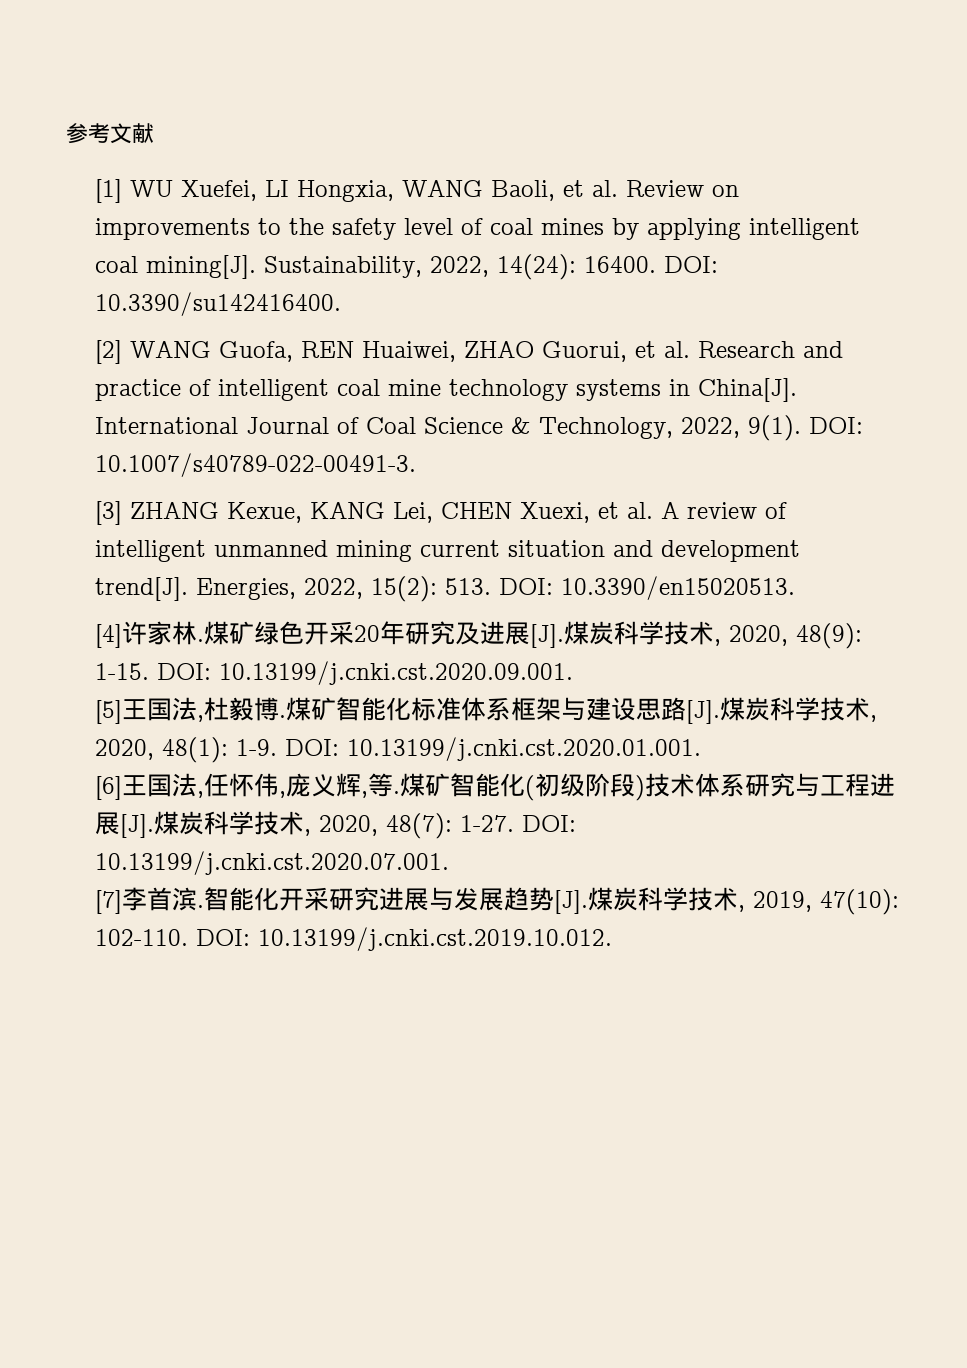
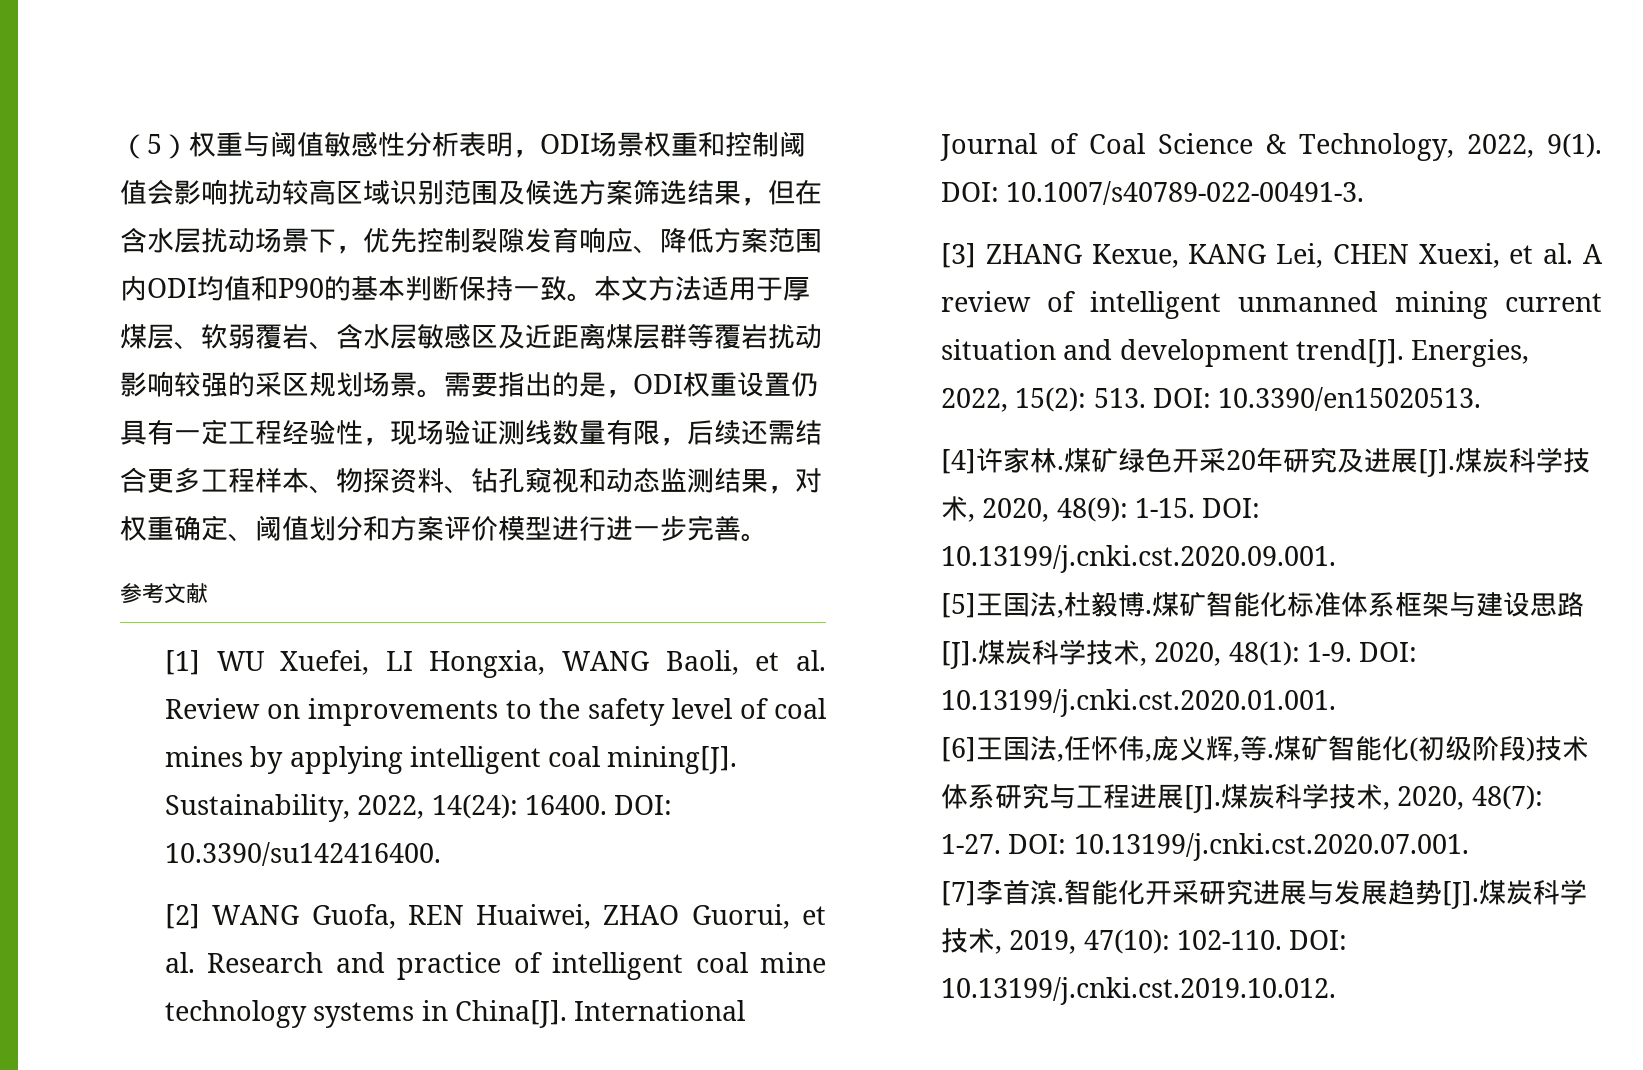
(66, 133) none -> [120,131,806,159] [120,179,822,206] [120,227,822,254] [120,276,810,302] [120,323,822,350] [120,371,818,398] [120,419,822,446] [120,467,822,494] [120,515,768,542] （5）权重与阈值敏感性分析表明，ODI场景权重和控制阈值会影响扰动较高区域识别范围及候选方案筛选结果，但在含水层扰动场景下，优先控制裂隙发育响应、降低方案范围内ODI均值和P90的基本判断保持一致。本文方法适用于厚煤层、软弱覆岩、含水层敏感区及近距离煤层群等覆岩扰动影响较强的采区规划场景。需要指出的是，ODI权重设置仍具有一定工程经验性，现场验证测线数量有限，后续还需结合更多工程样本、物探资料、钻孔窥视和动态监测结果，对权重确定、阈值划分和方案评价模型进行进一步完善。 //

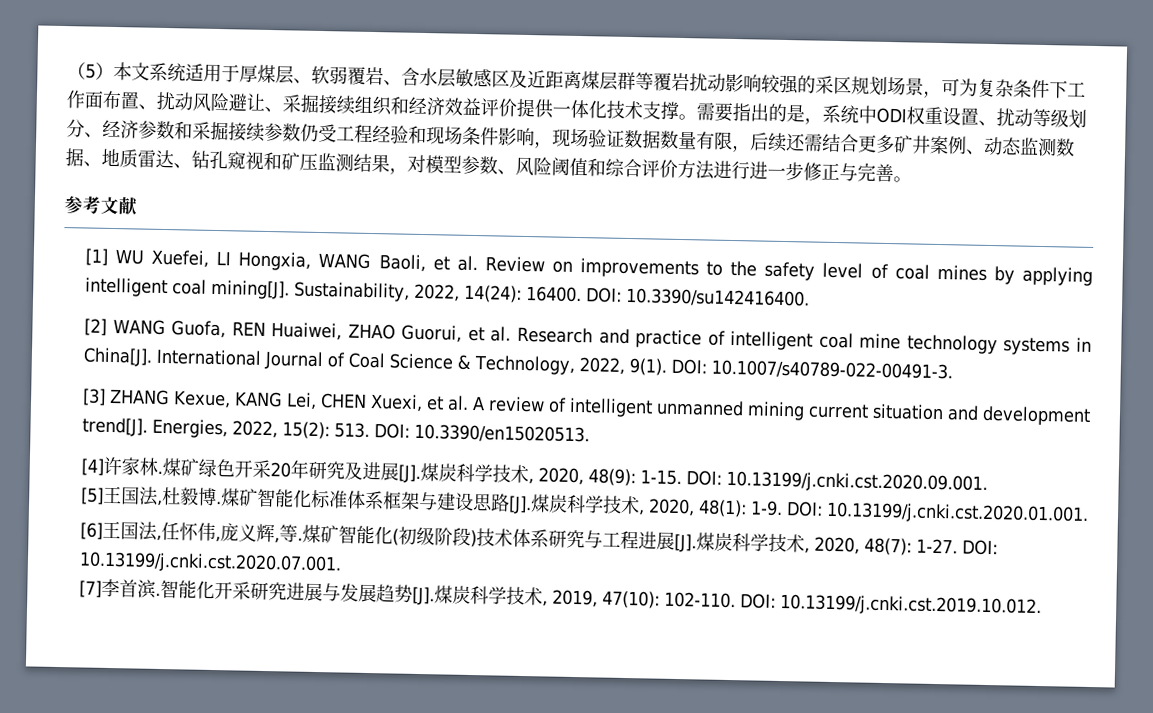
[189,131,806,158] [120,179,822,206] [120,227,822,254] [120,276,702,302] 权重与阈值敏感性分析表明，ODI场景权重和控制阈值会影响扰动较高区域识别范围及候选方案筛选结果，但在含水层扰动场景下，优先控制裂隙发育响应、降低方案范围内ODI均值和P90的基本判断保持一致。本文方法 -> [113,61,186,82] 本文系统
(417, 384) none -> [923,78,1086,99] [66,90,679,120] ，可为复杂条件下工作面布置、扰动风险避让、采掘接续组织和经济效益评价提供一体化技术支撑
(633, 393) none -> [822,104,877,124] 系统中
[791,372,818,397] [120,419,363,445] 仍具有一定工程经验性 -> [978,108,1087,129] [66,119,535,147] 、扰动等级划分、经济参数和采掘接续参数仍受工程经验和现场条件影响
[498,420,552,445] 测线 -> [624,129,661,149] 数据
[201,468,444,494] 工程样本、物探资料 -> [893,135,1075,157] [65,148,174,169] 矿井案例、动态监测数据、地质雷达
[606,468,660,493] 动态 -> [281,152,318,171] 矿压
[120,515,552,542] 权重确定、阈值划分和方案评价模型 -> [425,155,715,180] 模型参数、风险阈值和综合评价方法
(687, 528) none -> [803,162,858,182] 修正与

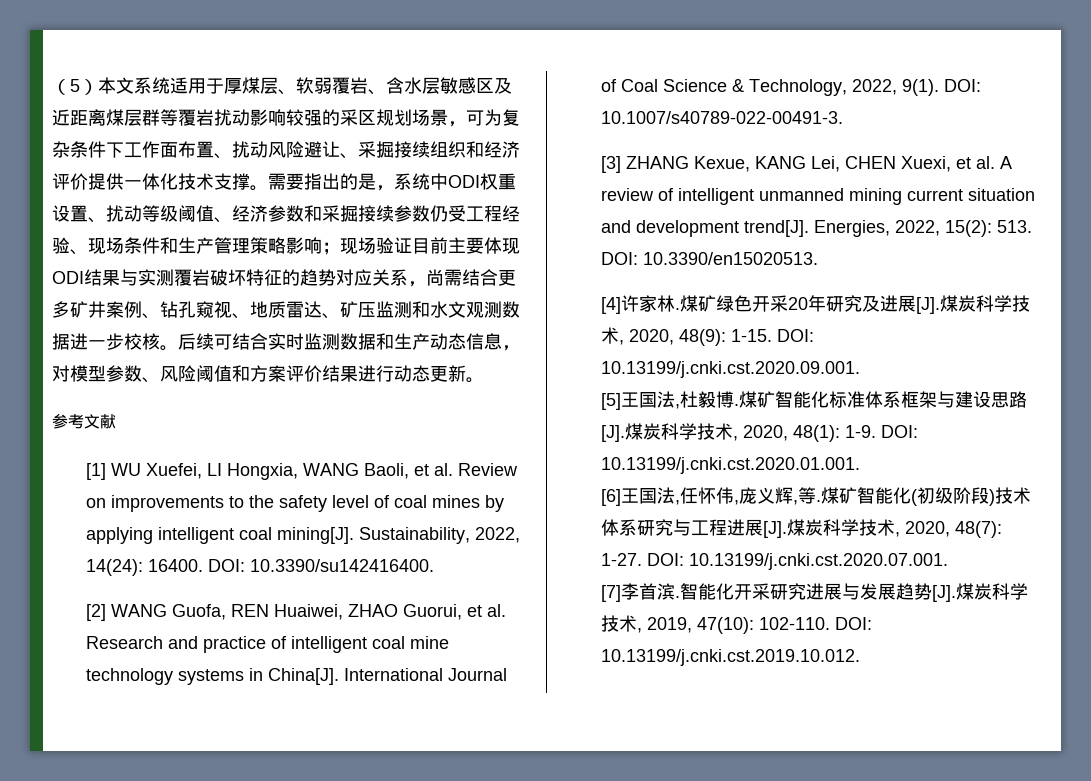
[444,97,481,116] 效益 -> (520, 149) none
[1068,109,1087,129] [66,119,85,138] 划分 -> [178,205,214,222] 阈值
[408,125,427,145] 和 -> [70,249,88,255] 、
[498,127,806,153] 影响，现场验证数据数量有限，后续还 -> [160,237,520,255] [52,269,444,287] 和生产管理策略影响；现场验证目前主要体现ODI结果与实测覆岩破坏特征的趋势对应关系，尚
[983,136,1075,157] [65,148,390,173] 动态监测数据、地质雷达、钻孔窥视和矿压监测结果 -> [160,301,520,319] [52,333,502,351] 钻孔窥视、地质雷达、矿压监测和水文观测数据进一步校核。后续可结合实时监测数据和生产动态信息
[605,158,894,183] 综合评价方法进行进一步修正与完善 -> [250,365,466,382] 方案评价结果进行动态更新

